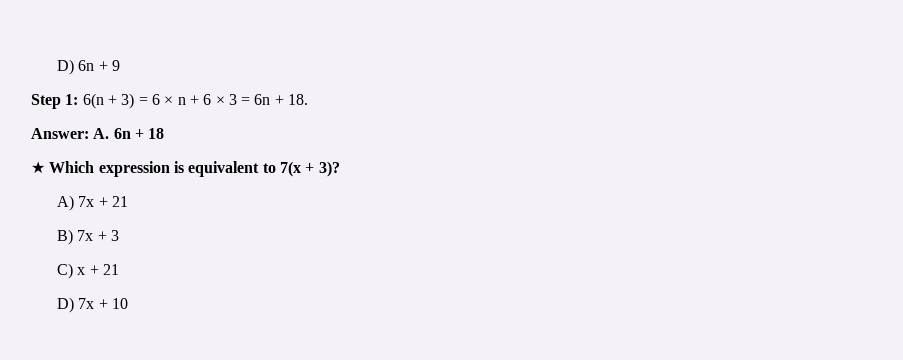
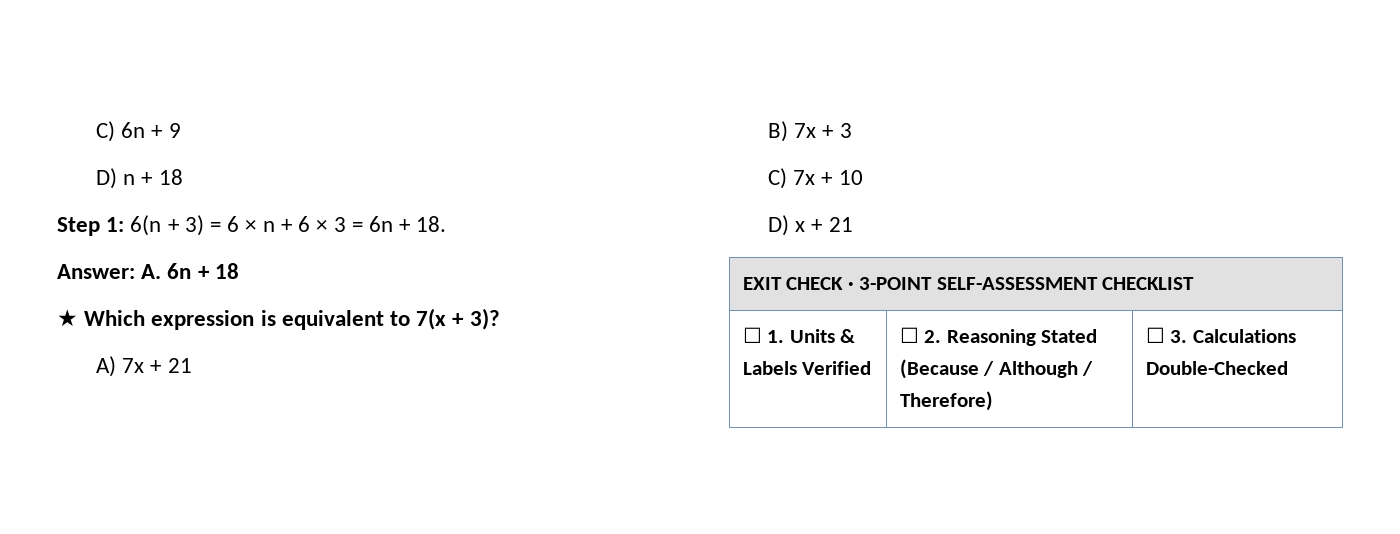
[57,59,75,75] D) -> [96,121,116,142] C)
(121, 65) none -> [96,168,183,189] // D) n + 18
(74, 271) none -> [793,170,863,185] [768,215,790,236] 7x + 10 // D)
[57,297,129,313] // D) 7x + 10 -> [742,277,1195,290] [742,327,856,343] [742,361,872,375] [899,327,1098,346] [899,359,1094,379] [899,391,993,411] [1145,327,1296,343] [1145,361,1288,375] // EXIT CHECK · 3-POINT SELF-ASSESSMENT CHECKLIST // ☐ 1. Units & Labels Verified | ☐ 2. Reasoning Stated (Because / Although / Therefore) | ☐ 3. Calculations Double-Checked

